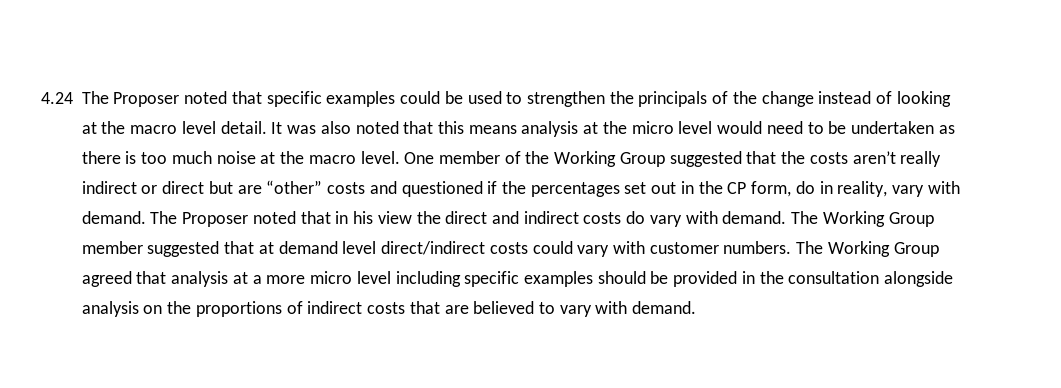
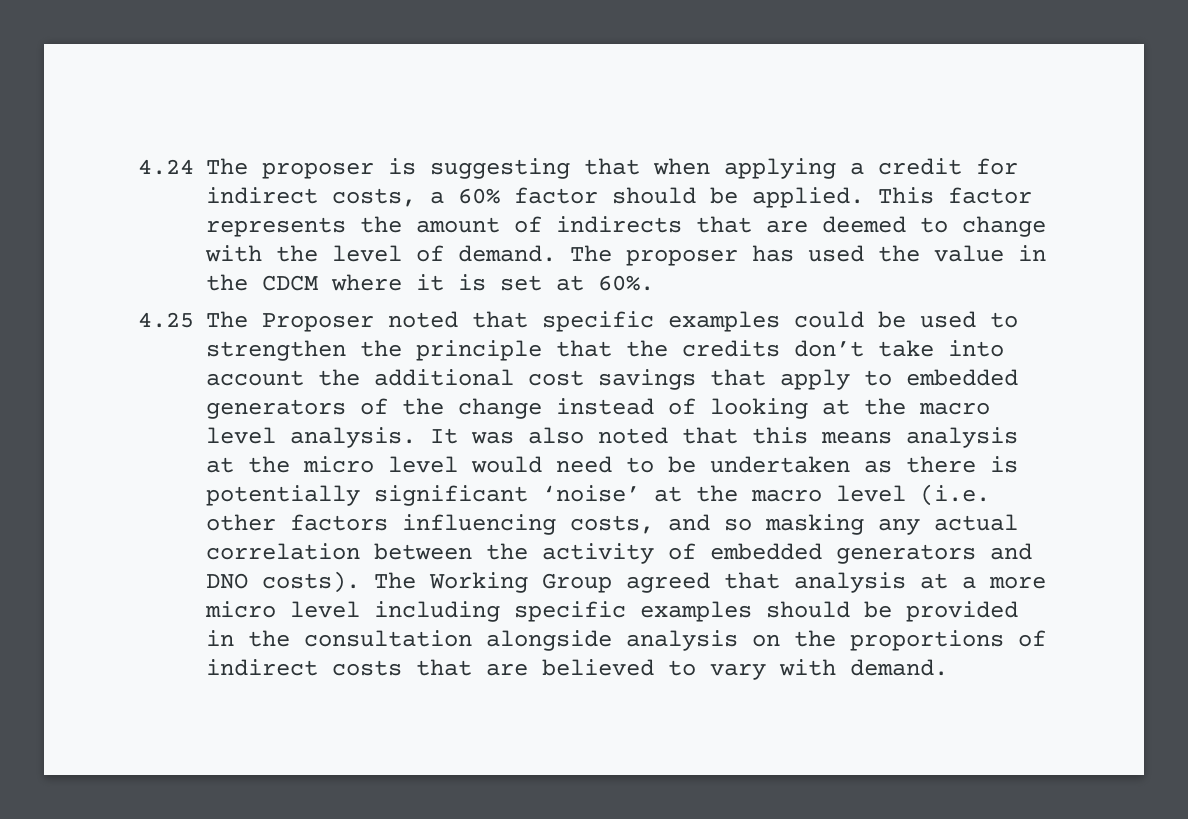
(109, 97) none -> [262,158,1018,179] [206,187,1032,208] [206,216,1046,237] [205,245,1046,266] [206,274,654,291] [138,311,248,328] proposer is suggesting that when applying a credit for indirect costs, a 60% factor should be applied. This factor represents the amount of indirects that are deemed to change with the level of demand. The proposer has used the value in the CDCM where it is set at 60%. // 4.25 The
[638,91,708,107] principals -> [416,340,1004,361] [206,369,1018,390] [206,399,346,419] principle that the credits don’t take into account the additional cost savings that apply to embedded generators
[220,121,267,134] detail. -> [290,427,416,448] analysis.
[141,151,942,167] [81,180,960,197] [81,211,934,227] [81,241,792,257] too much noise at the macro level. One member of the Working Group suggested that the costs aren’t really indirect or direct but are “other” costs and questioned if the percentages set out in the CP form, do in reality, vary with demand. The Proposer noted that in his view the direct and indirect costs do vary with demand. The Working Group member suggested that at demand level direct/indirect costs could vary with customer numbers. -> [206,484,990,506] [206,514,1018,535] [206,543,1032,564] [206,571,360,593] potentially significant ‘noise’ at the macro level (i.e. other factors influencing costs, and so masking any actual correlation between the activity of embedded generators and DNO costs).

